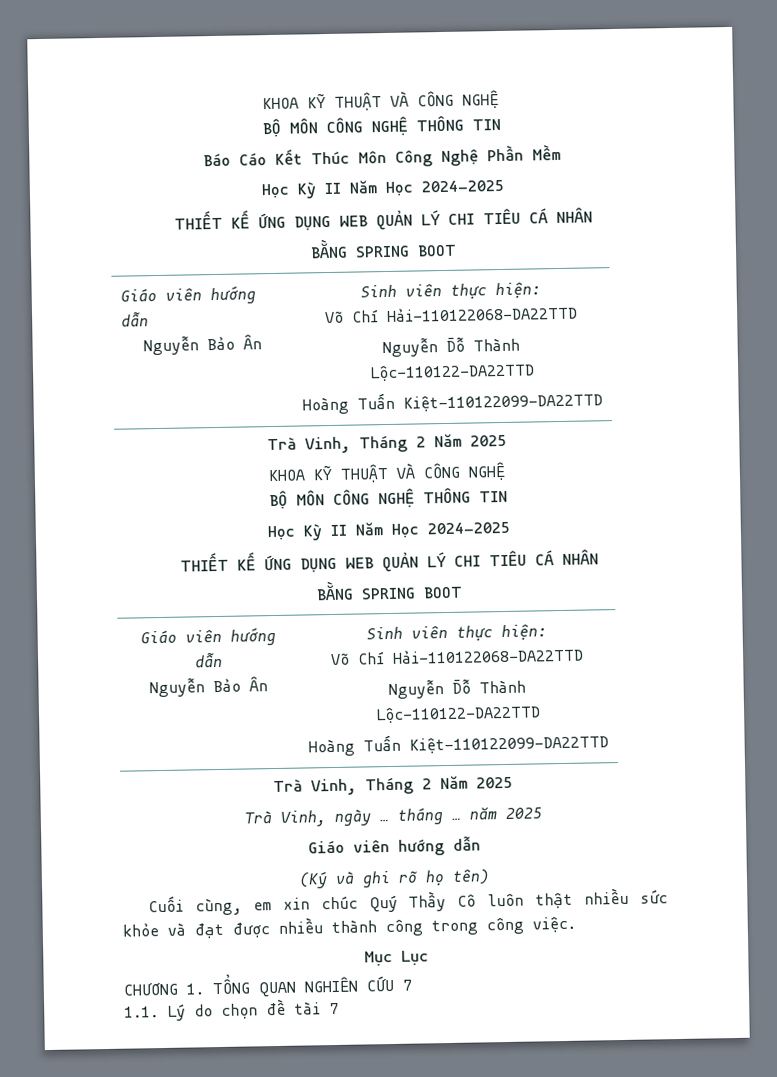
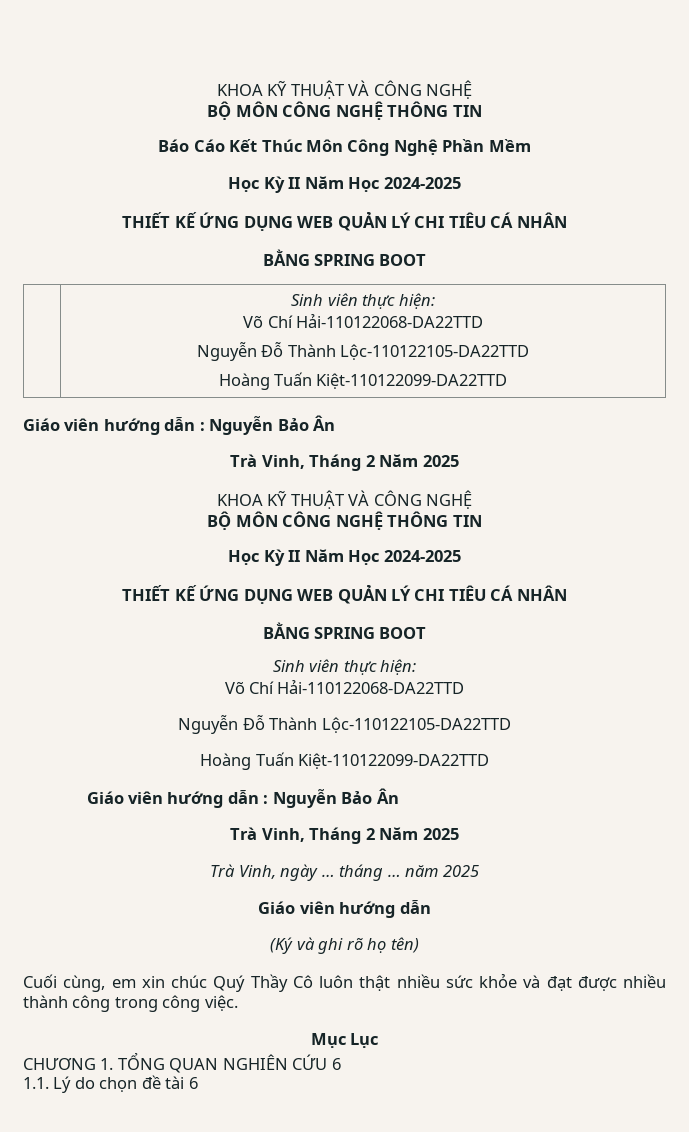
[119,285,256,305] [120,311,149,327] [143,334,262,356] Giáo viên hướng dẫn // Nguyễn Bảo Ân -> (427, 260) none
[368,363,535,382] [301,392,603,415] Lộc-110122-DA22TTD // Hoàng Tuấn Kiệt-110122099-DA22TTD -> [340,344,530,360] [218,372,508,390] [23,415,336,435] Lộc-110122105-DA22TTD // Hoàng Tuấn Kiệt-110122099-DA22TTD // Giáo viên hướng dẫn : Nguyễn Bảo Ân
[139,626,276,646] [193,651,223,668] [149,676,268,698] [365,624,547,641] [329,647,584,666] [388,678,526,700] [374,705,541,724] [307,734,609,757] // Giáo viên hướng dẫn // Nguyễn Bảo Ân | Sinh viên thực hiện: // Võ Chí Hải-110122068-DA22TTD // Nguyễn Đỗ Thành Lộc-110122-DA22TTD // Hoàng Tuấn Kiệt-110122099-DA22TTD -> [272,659,417,675] [224,679,465,694] [178,715,511,734] [200,752,489,770] [86,788,399,808] // Sinh viên thực hiện: // Võ Chí Hải-110122068-DA22TTD // Nguyễn Đỗ Thành Lộc-110122105-DA22TTD // Hoàng Tuấn Kiệt-110122099-DA22TTD // Giáo viên hướng dẫn : Nguyễn Bảo Ân
[402,979,412,991] 7 -> [331,1058,341,1070] 6
[329,1002,339,1015] 7 -> [188,1077,198,1089] 6

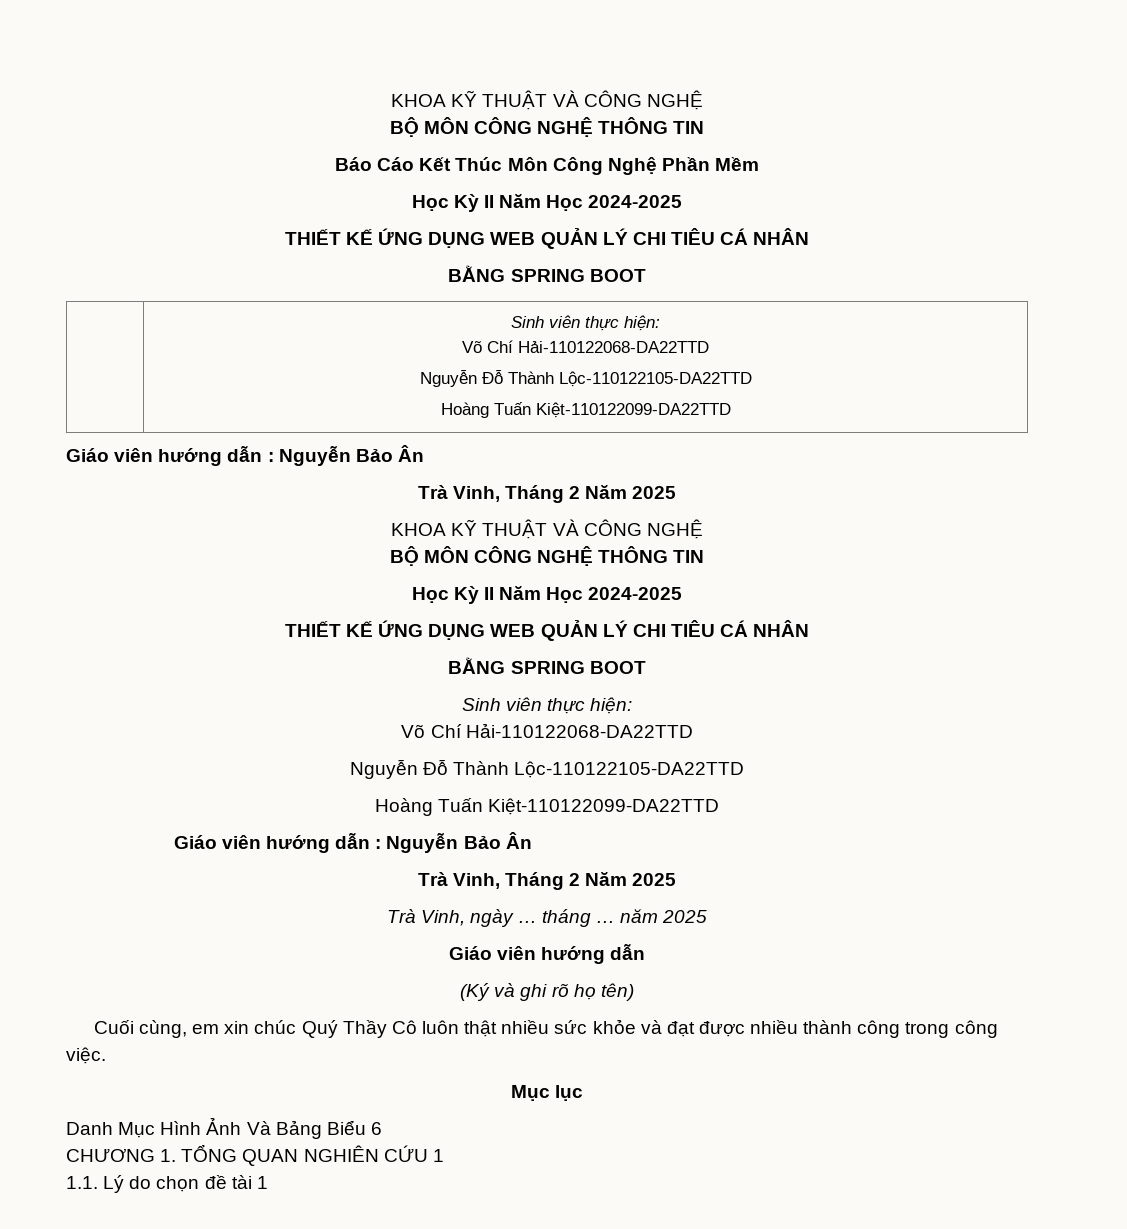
[350,1033,379,1048] Lục -> [555,1085,584,1101] [66,1117,382,1139] lục // Danh Mục Hình Ảnh Và Bảng Biểu 6
[331,1058,341,1070] 6 -> [432,1149,444,1162] 1
[188,1077,198,1089] 6 -> [256,1176,268,1189] 1

